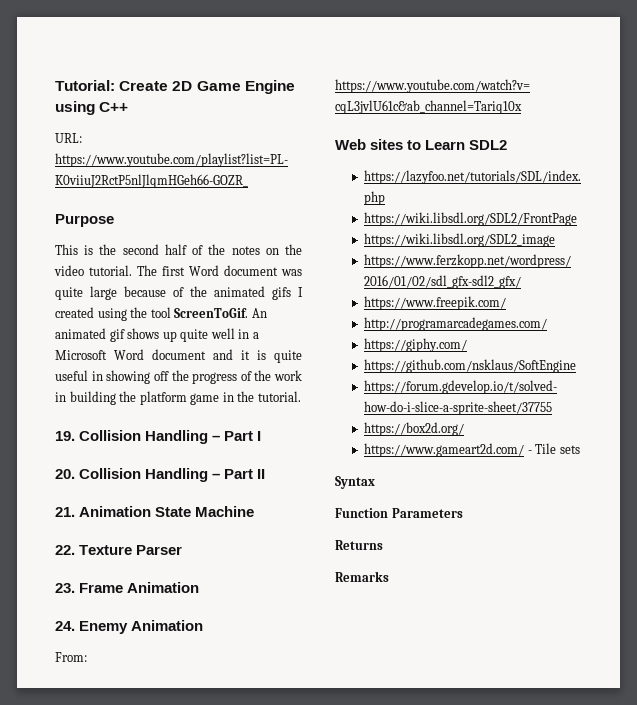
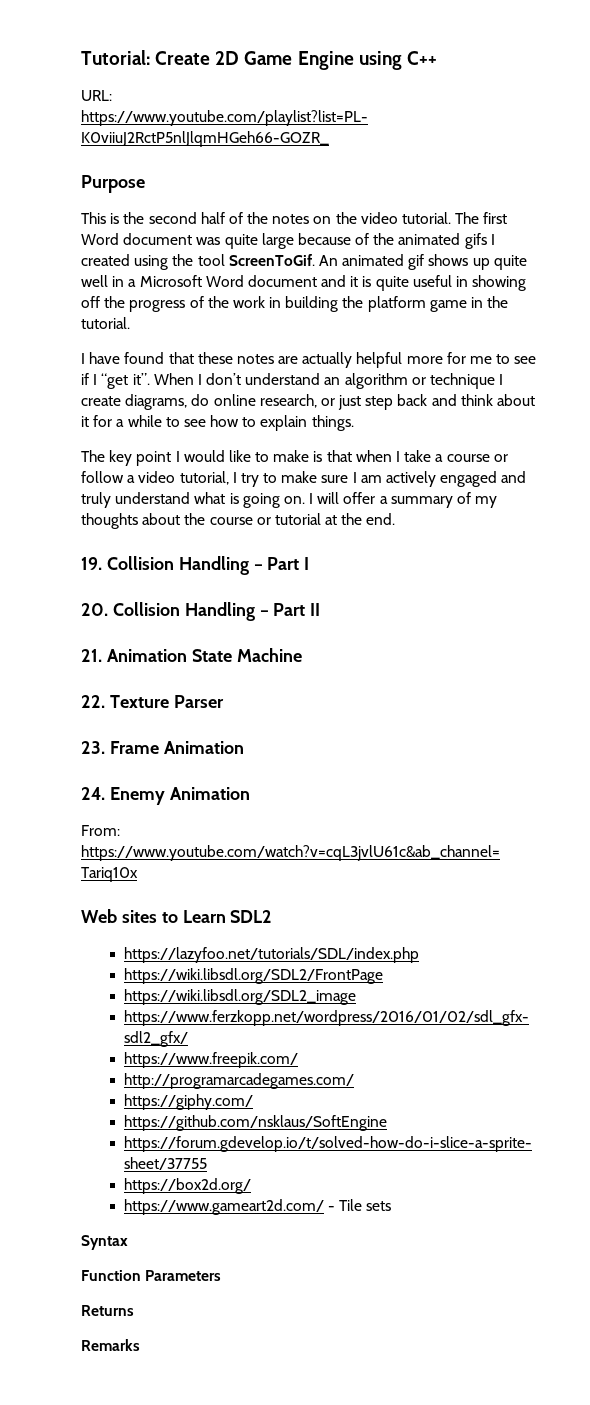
(301, 396) none -> [81,352,537,368] [81,373,504,389] [81,394,536,410] [81,415,354,431] [81,450,508,466] [81,471,527,487] [81,492,498,508] [81,513,396,529] // I have found that these notes are actually helpful more for me to see if I “get it”. When I don’t understand an algorithm or technique I create diagrams, do online research, or just step back and think about it for a while to see how to explain things. // The key point I would like to make is that when I take a course or follow a video tutorial, I try to make sure I am actively engaged and truly understand what is going on. I will offer a summary of my thoughts about the course or tutorial at the end.

